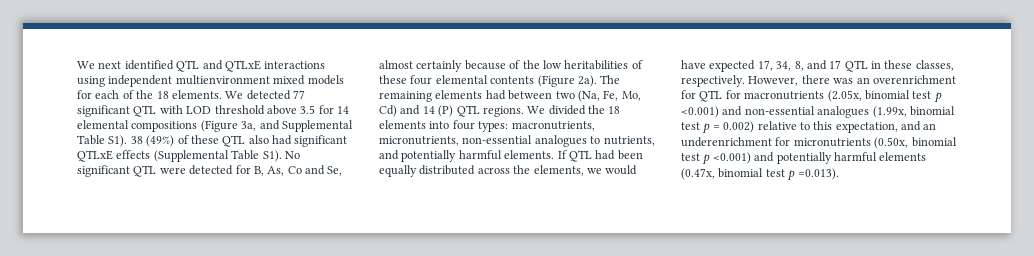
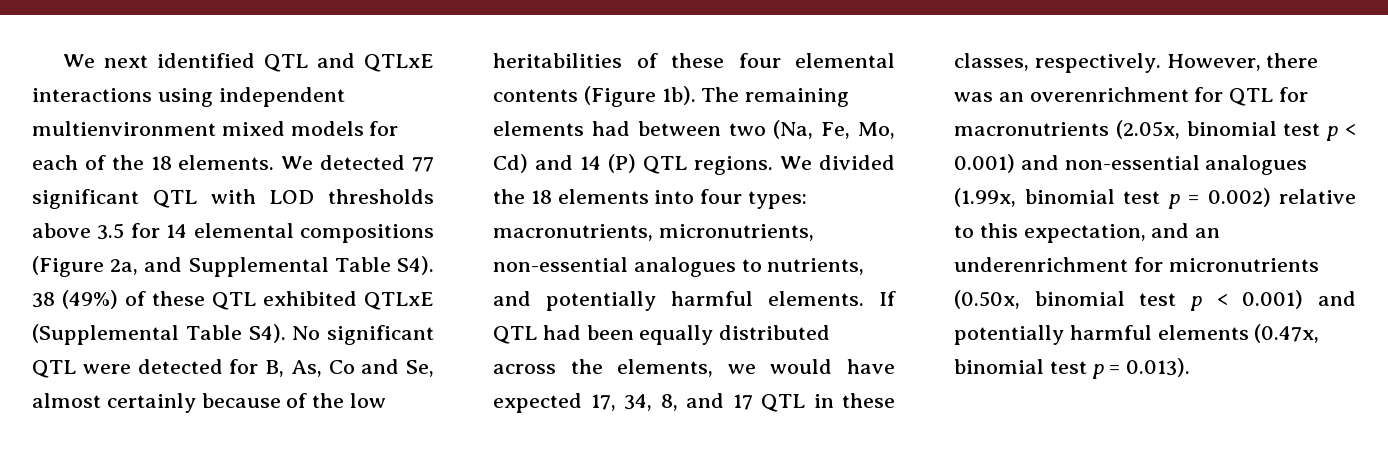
[214,105,265,115] threshold -> [328,189,434,204] thresholds
[241,121,257,131] 3a, -> [110,259,139,275] 2a,
[108,135,128,147] S1). -> [397,256,434,275] S4).
[248,135,348,147] [77,150,151,162] also had significant QTLxE effects -> [263,291,434,310] exhibited QTLxE
[262,150,282,162] S1). -> [248,324,286,343] S4).
[577,75,597,87] 2a). -> [661,86,696,105] 1b).
[681,106,719,118] <0.001) -> [1345,124,1356,136] [954,154,1015,173] < 0.001)
[712,152,751,164] <0.001) -> [1216,290,1304,309] < 0.001)
[797,168,839,180] =0.013). -> [1109,358,1191,377] = 0.013).

